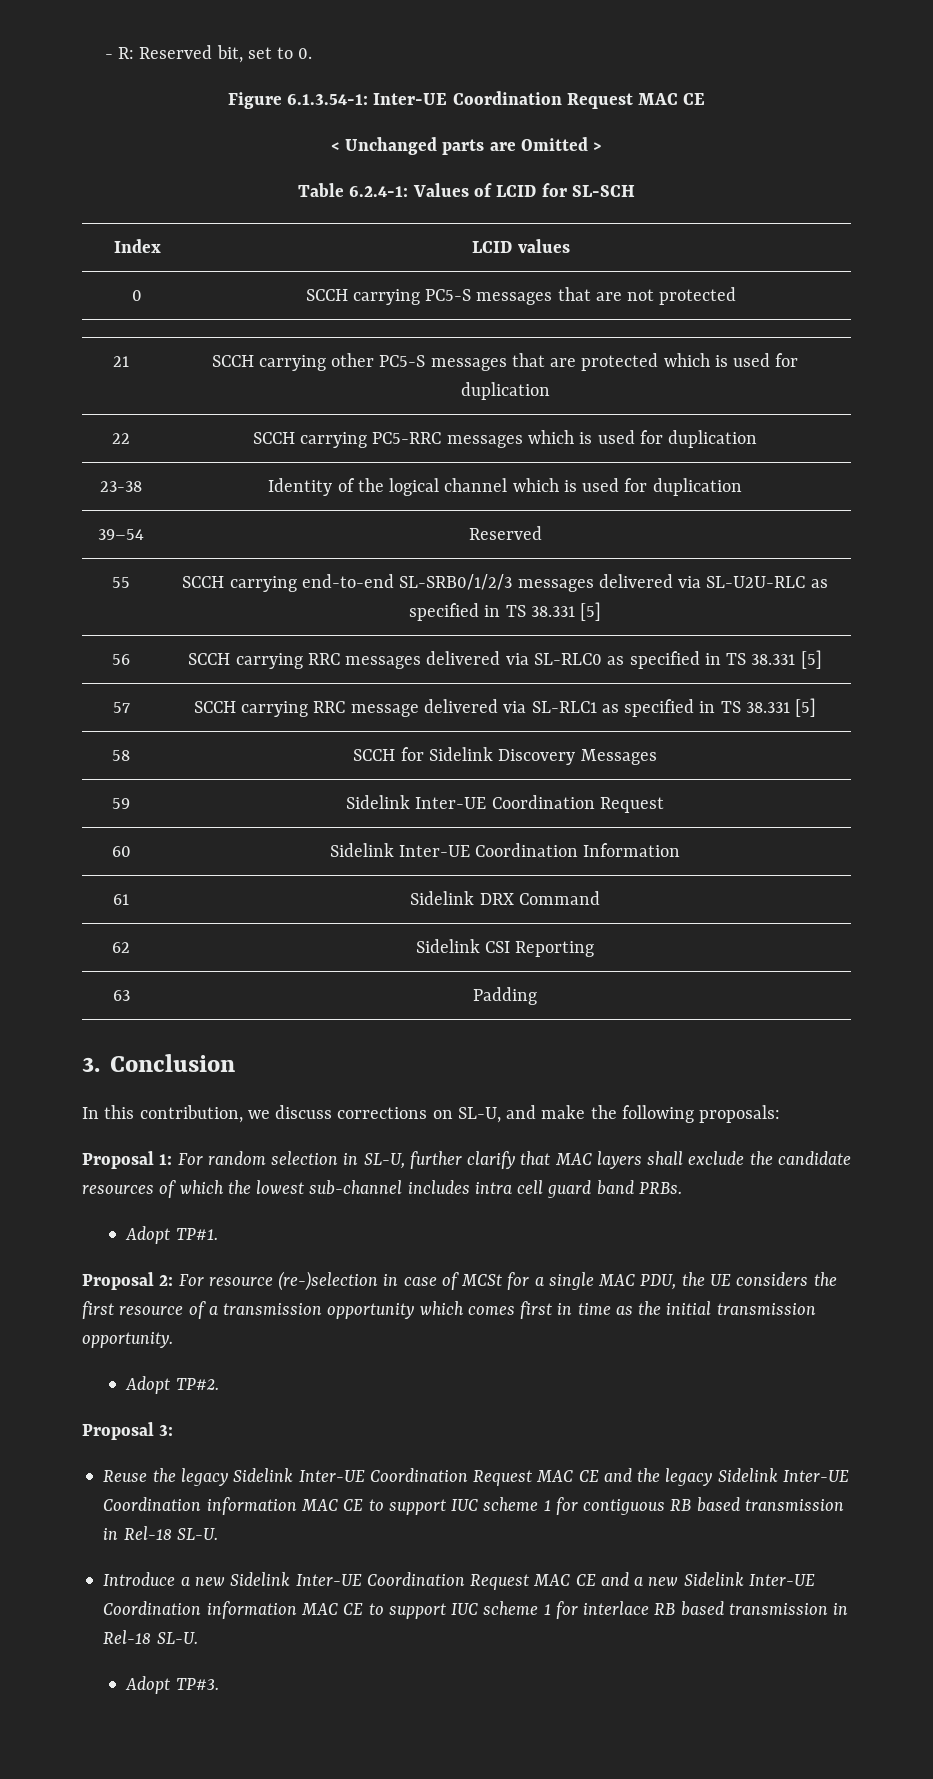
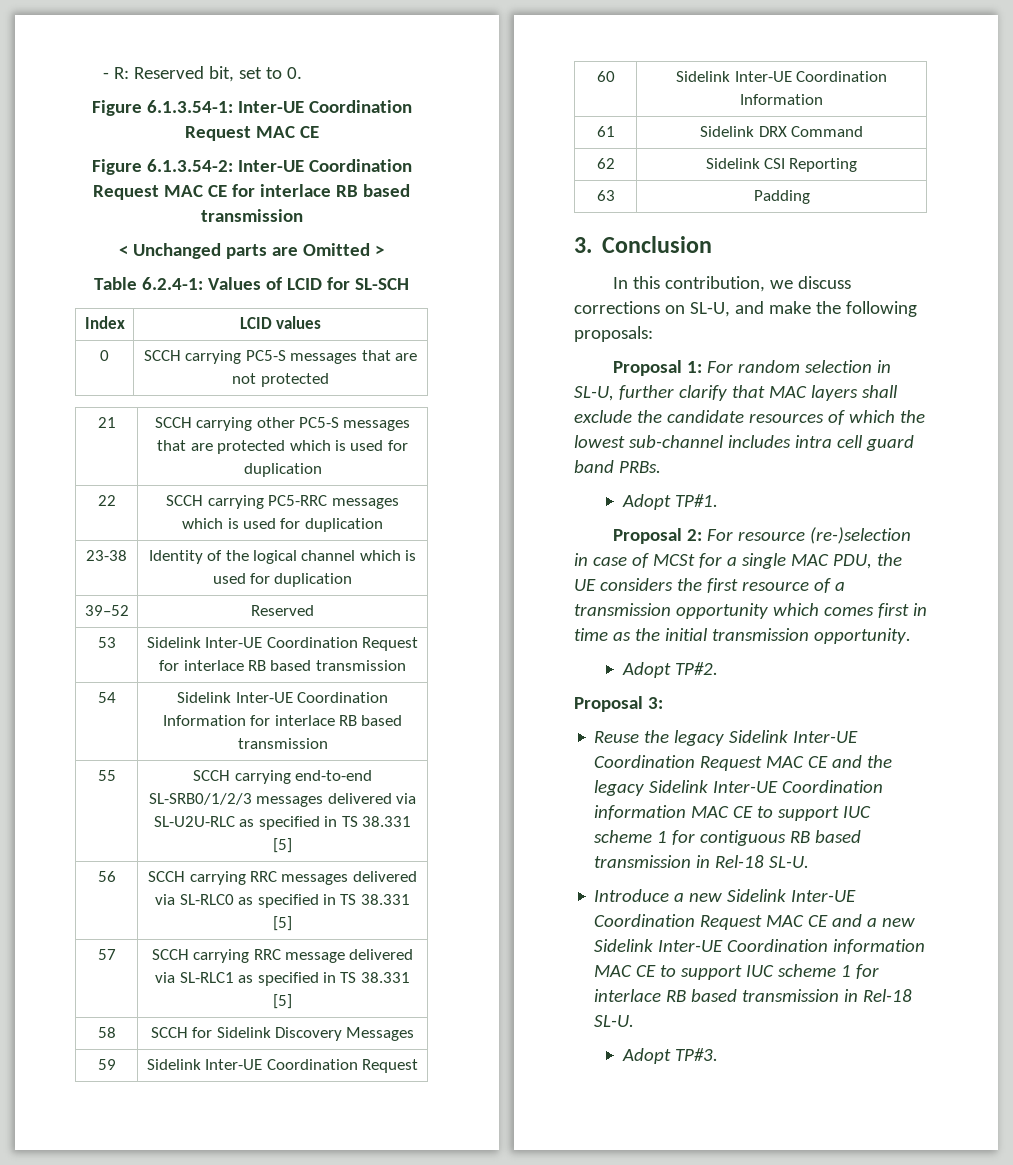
(706, 99) none -> [91,159,412,175] [93,184,410,200] [200,209,303,222] // Figure 6.1.3.54-2: Inter-UE Coordination Request MAC CE for interlace RB based transmission
[98,529,144,540] [468,526,542,540] 39–54 | Reserved -> [84,605,129,616] [251,605,314,616] [97,637,116,648] [146,637,419,651] [159,660,406,671] [97,692,116,703] [177,692,388,703] [162,715,403,726] [237,738,328,749] 39–52 | Reserved // 53 | Sidelink Inter-UE Coordination Request for interlace RB based transmission // 54 | Sidelink Inter-UE Coordination Information for interlace RB based transmission

